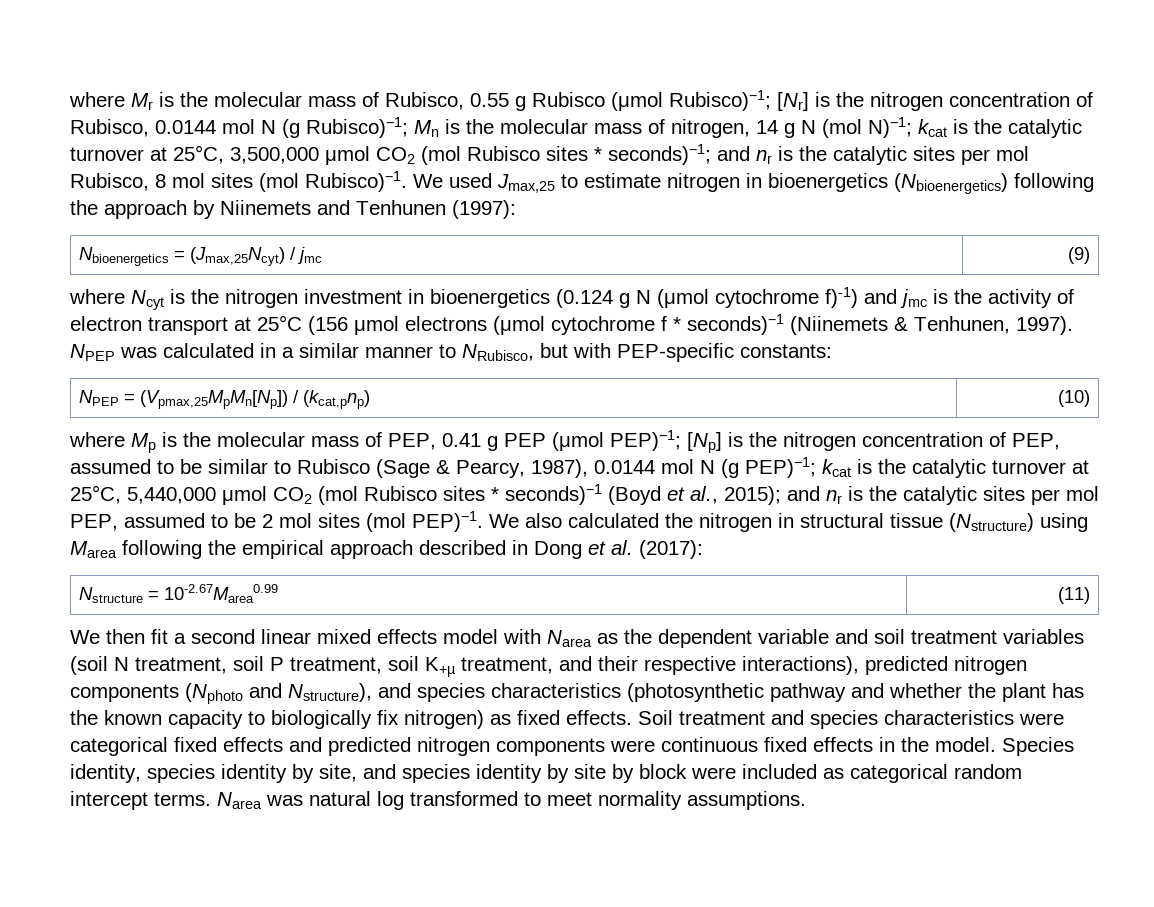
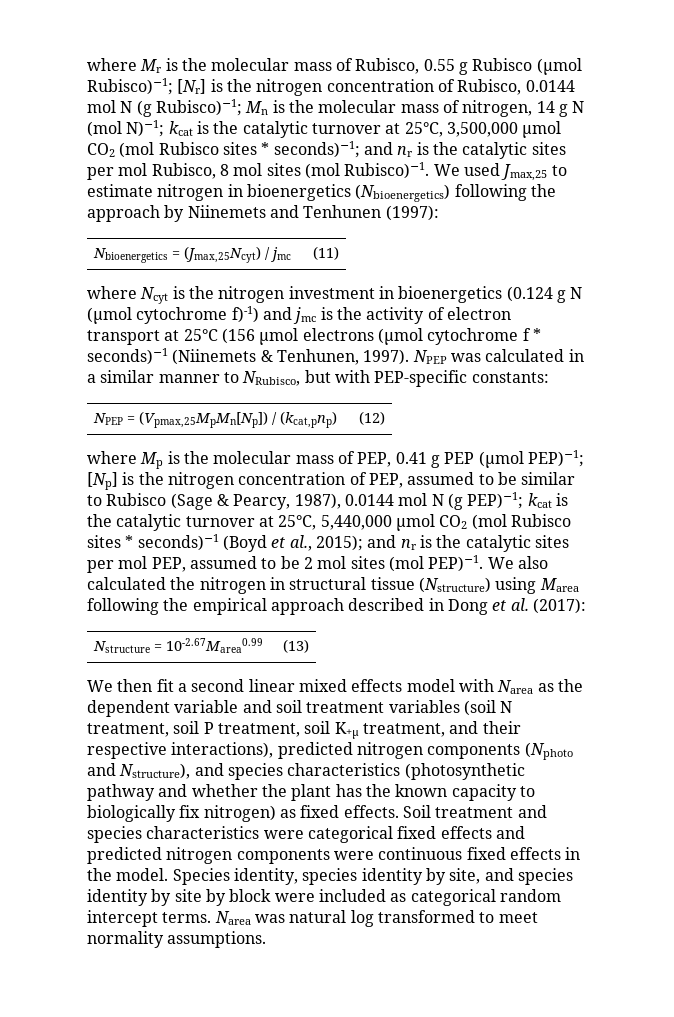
[1068,247,1091,264] (9) -> [312,246,339,260] (11)
[1058,390,1091,407] (10) -> [358,411,385,425] (12)
[1058,587,1091,604] (11) -> [282,639,309,653] (13)

